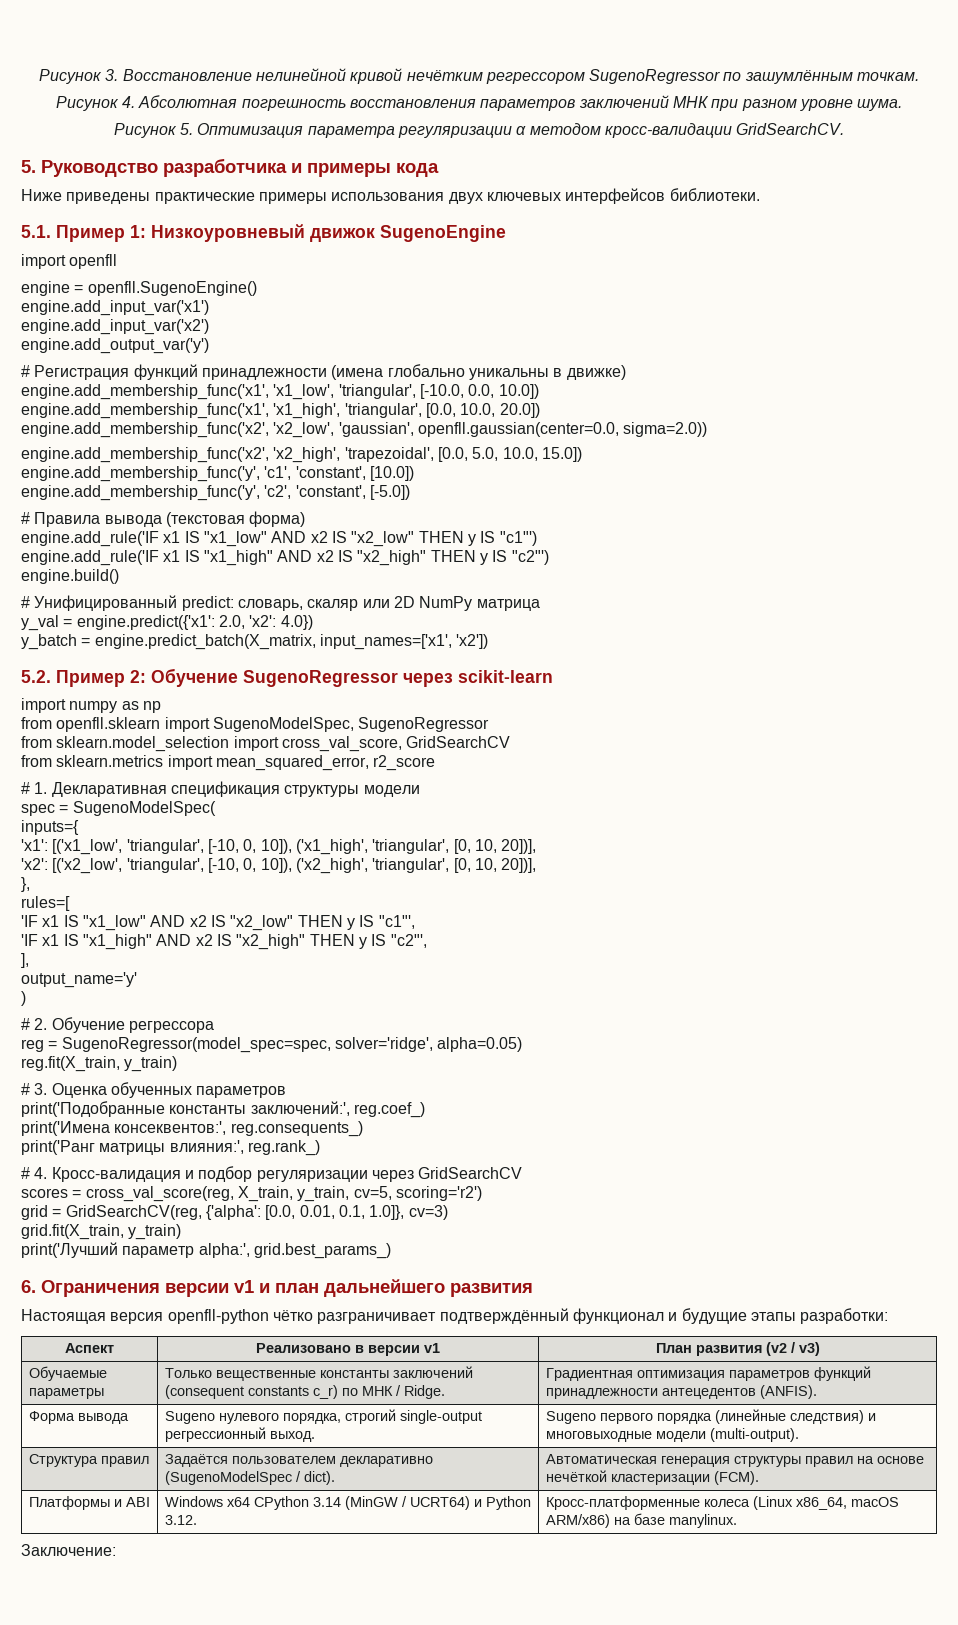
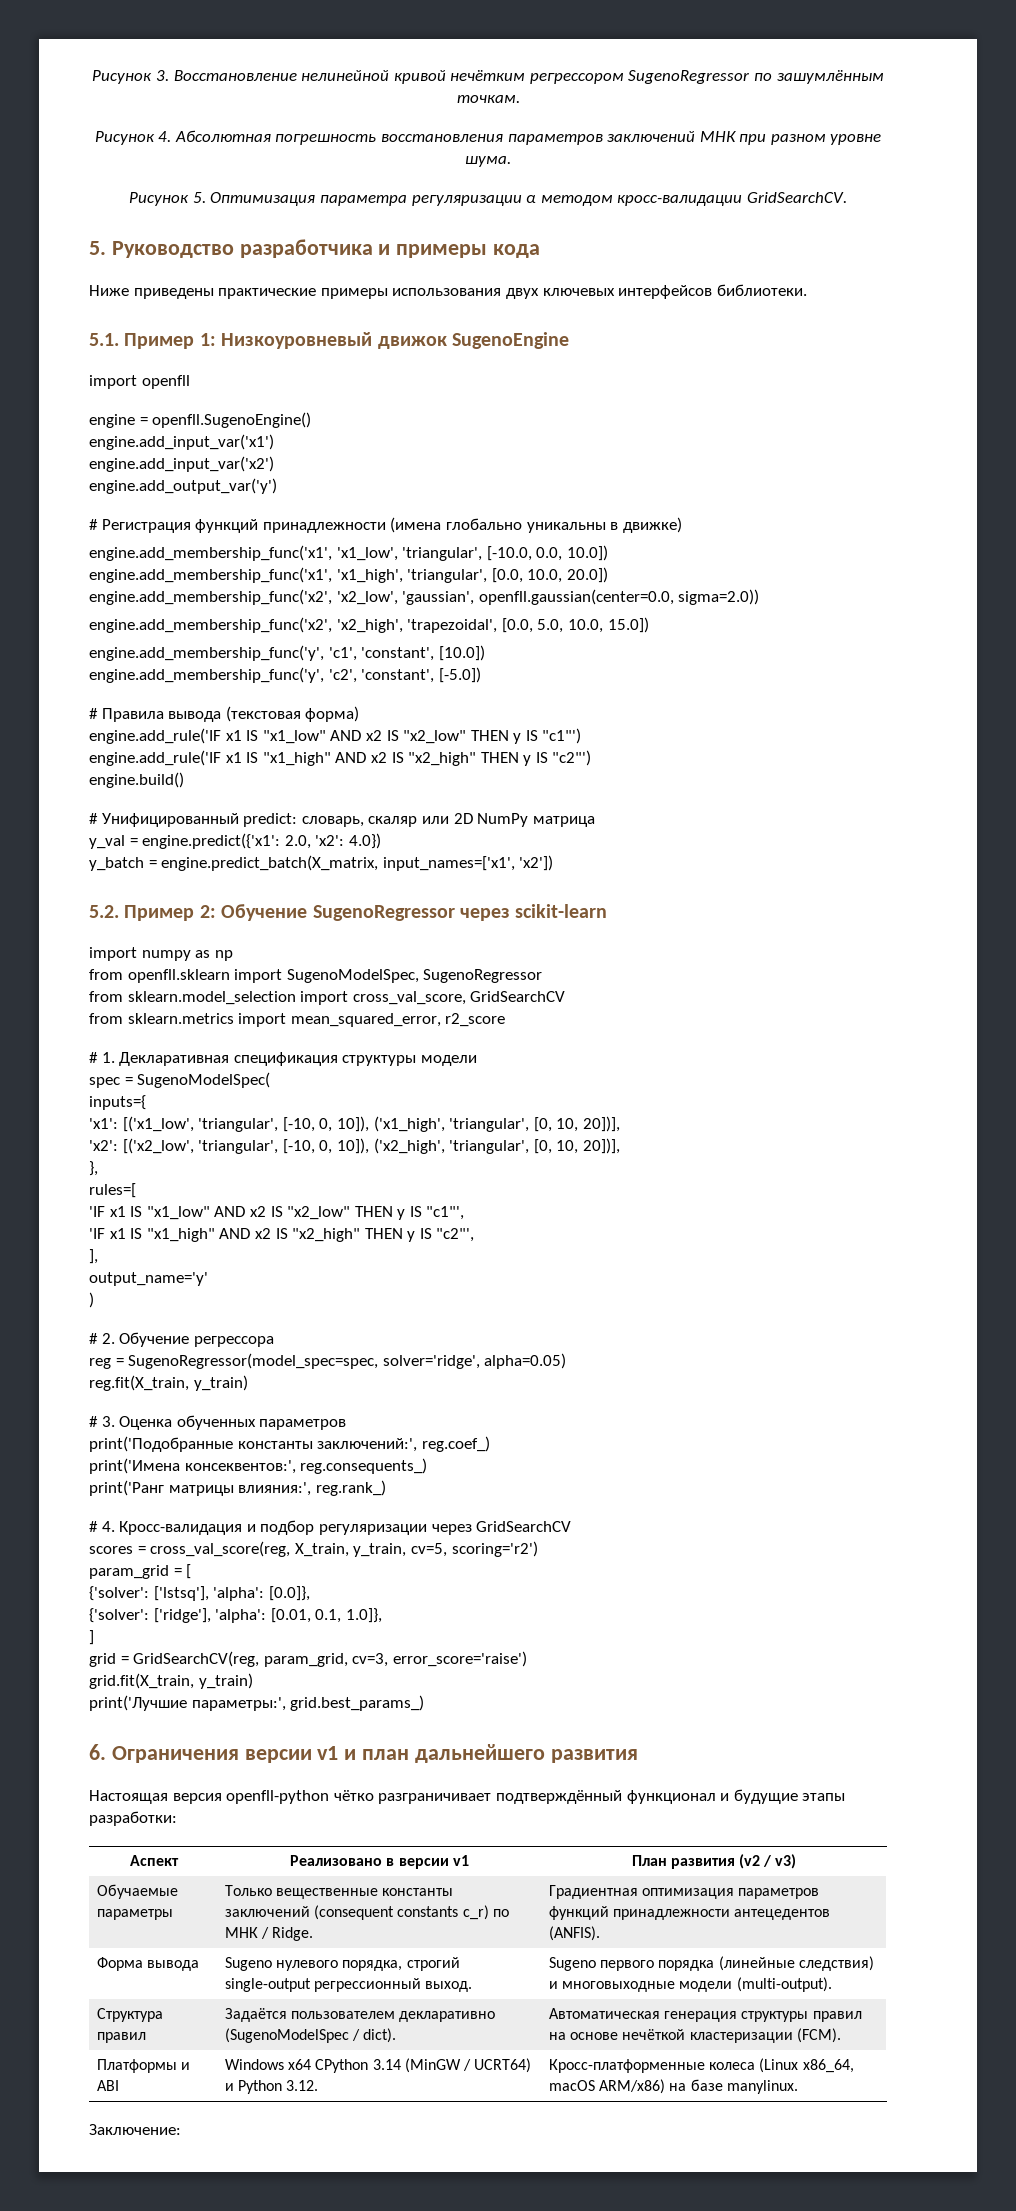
[21,1205,448,1220] grid = GridSearchCV(reg, {'alpha': [0.0, 0.01, 0.1, 1.0]}, cv=3) -> [89,1564,192,1579] [89,1586,310,1601] [89,1608,382,1623] [89,1630,94,1645] [89,1651,527,1667] param_grid = [ // {'solver': ['lstsq'], 'alpha': [0.0]}, // {'solver': ['ridge'], 'alpha': [0.01, 0.1, 1.0]}, // ] // grid = GridSearchCV(reg, param_grid, cv=3, error_score='raise')
[21,1242,250,1258] print('Лучший параметр alpha:', -> [89,1695,286,1711] print('Лучшие параметры:',

